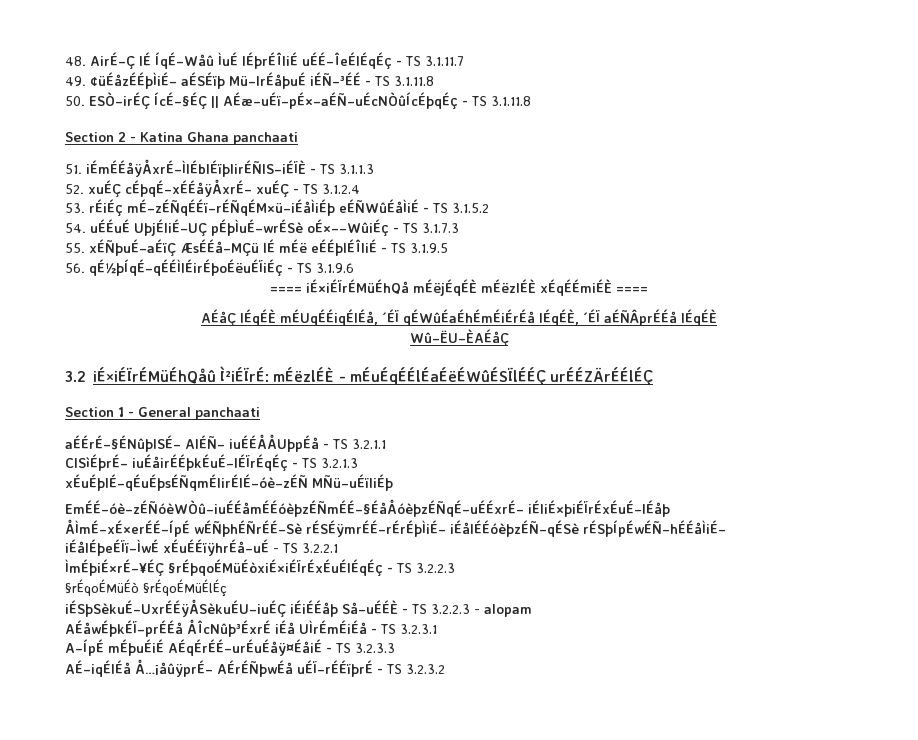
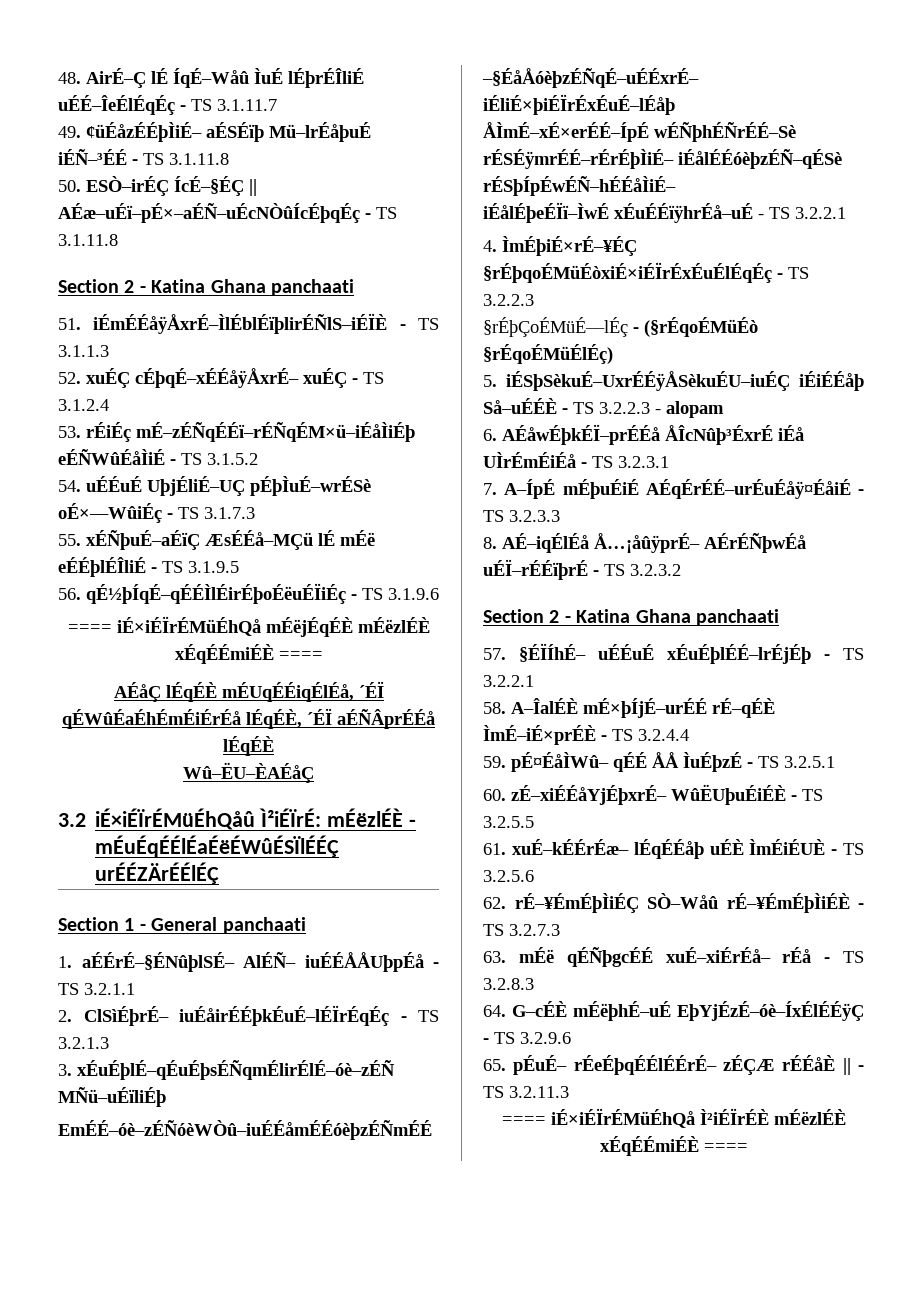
(260, 413) none -> [58,956,72,968] 1.
(386, 444) none -> [58,1010,72,1022] 2.
(358, 463) none -> [58,1064,72,1076] 3.
(338, 548) none -> [483,240,497,252] 4.
[65,579,227,597] §rÉqoÉMüÉò §rÉqoÉMüÉlÉç // -> [483,317,758,337] [483,344,613,364] [483,375,497,387] §rÉþÇoÉMüÉ––lÉç - (§rÉqoÉMüÉò §rÉqoÉMüÉlÉç) // 5.
(532, 610) none -> [483,429,497,441] 6.
(437, 629) none -> [483,483,497,495] 7.
(395, 648) none -> [483,537,497,549] 8.
(445, 669) none -> [483,609,779,626] [483,643,864,664] [483,675,534,687] [483,698,775,718] [483,725,689,745] [483,752,835,772] [483,784,823,805] [483,816,534,828] [483,839,864,859] [483,870,534,882] [483,893,864,913] [483,924,560,936] [483,947,864,967] [483,978,534,990] [483,1001,864,1021] [483,1032,571,1044] [483,1055,864,1075] [483,1086,569,1098] [501,1108,846,1128] [599,1136,748,1156] // Section 2 - Katina Ghana panchaati // 57. §ÉÏÍhÉ– uÉÉuÉ xÉuÉþlÉÉ–lrÉjÉþ - TS 3.2.2.1 // 58. A–ÎalÉÈ mÉ×þÍjÉ–urÉÉ rÉ–qÉÈ ÌmÉ–iÉ×prÉÈ - TS 3.2.4.4 // 59. pÉ¤ÉåÌWû– qÉÉ ÅÅ ÌuÉþzÉ - TS 3.2.5.1 // 60. zÉ–xiÉÉåYjÉþxrÉ– WûËUþuÉiÉÈ - TS 3.2.5.5 // 61. xuÉ–kÉÉrÉæ– lÉqÉÉåþ uÉÈ ÌmÉiÉUÈ - TS 3.2.5.6 // 62. rÉ–¥ÉmÉþÌiÉÇ SÒ–Wåû rÉ–¥ÉmÉþÌiÉÈ - TS 3.2.7.3 // 63. mÉë qÉÑþgcÉÉ xuÉ–xiÉrÉå– rÉå - TS 3.2.8.3 // 64. G–cÉÈ mÉëþhÉ–uÉ EþYjÉzÉ–óè–ÍxÉlÉÉÿÇ - TS 3.2.9.6 // 65. pÉuÉ– rÉeÉþqÉÉlÉÉrÉ– zÉÇÆ rÉÉåÈ || - TS 3.2.11.3 // ==== iÉ×iÉÏrÉMüÉhQå Ì²iÉÏrÉÈ mÉëzlÉÈ xÉqÉÉmiÉÈ ====

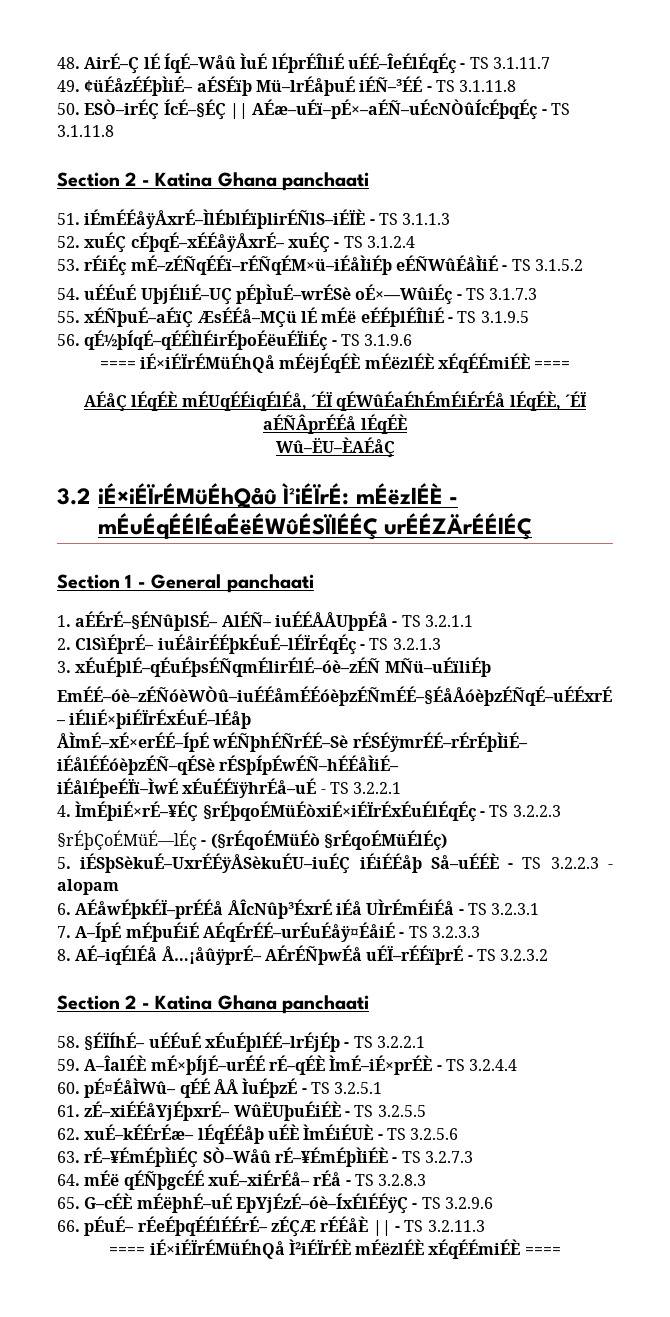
[483,648,506,660] 57. -> [57,1036,80,1048] 58.
[483,702,506,714] 58. -> [57,1059,80,1071] 59.
[483,756,506,768] 59. -> [57,1082,80,1094] 60.
[483,789,506,801] 60. -> [57,1105,80,1117] 61.
[483,843,506,855] 61. -> [57,1128,80,1140] 62.
[483,897,506,909] 62. -> [57,1151,80,1163] 63.
[483,951,506,963] 63. -> [57,1174,80,1186] 64.
[483,1005,506,1017] 64. -> [57,1197,80,1209] 65.
[483,1059,506,1071] 65. -> [57,1220,80,1232] 66.

